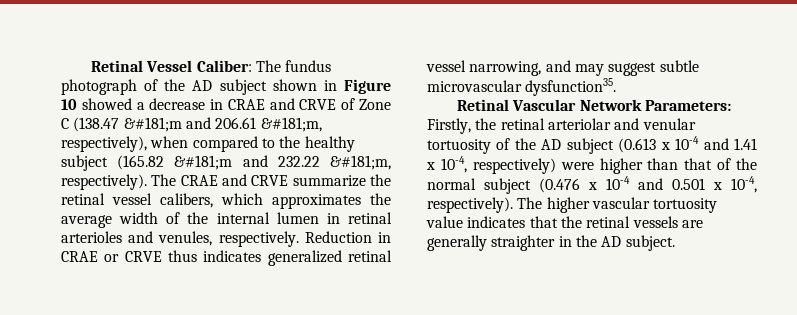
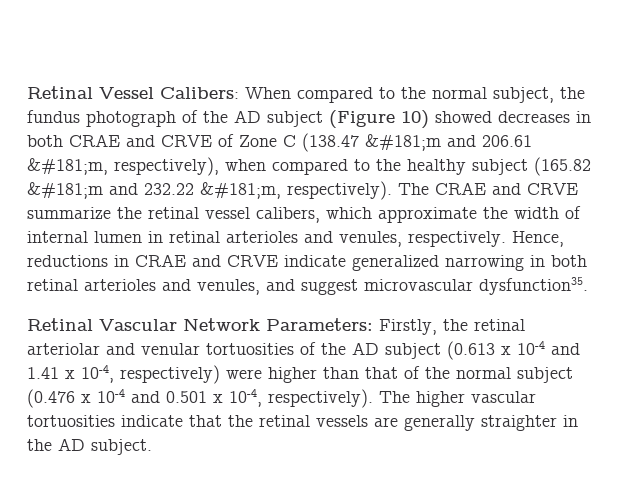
[196,60,281,72] Caliber: The -> [160,87,585,103] Calibers: When compared to the normal subject, the
[272,79,391,94] [61,98,224,110] shown in Figure 10 showed a decrease in -> [329,110,591,129] [27,135,63,147] (Figure 10) showed decreases in both
[272,193,391,209] [61,215,112,228] approximates the average -> [378,207,508,223] approximate the
[187,212,209,224] the -> (581, 212) none
[304,231,392,243] [61,250,392,266] [426,60,699,76] Reduction in CRAE or CRVE thus indicates generalized retinal vessel narrowing, and may suggest subtle -> [512,231,564,247] [27,254,587,271] [27,279,358,295] Hence, reductions in CRAE and CRVE indicate generalized narrowing in both retinal arterioles and venules, and suggest
[427,139,491,154] tortuosity -> [206,343,294,355] tortuosities
[653,198,718,213] [426,216,526,228] tortuosity value indicates -> [27,415,183,427] tortuosities indicate

